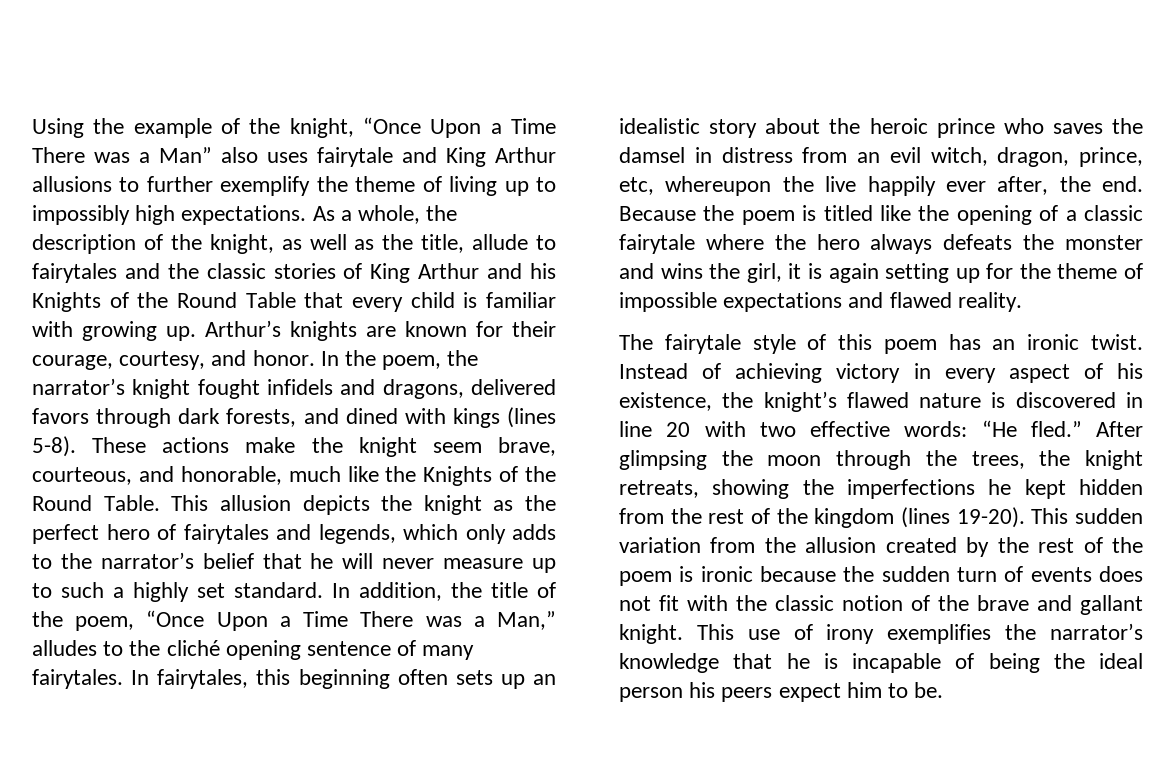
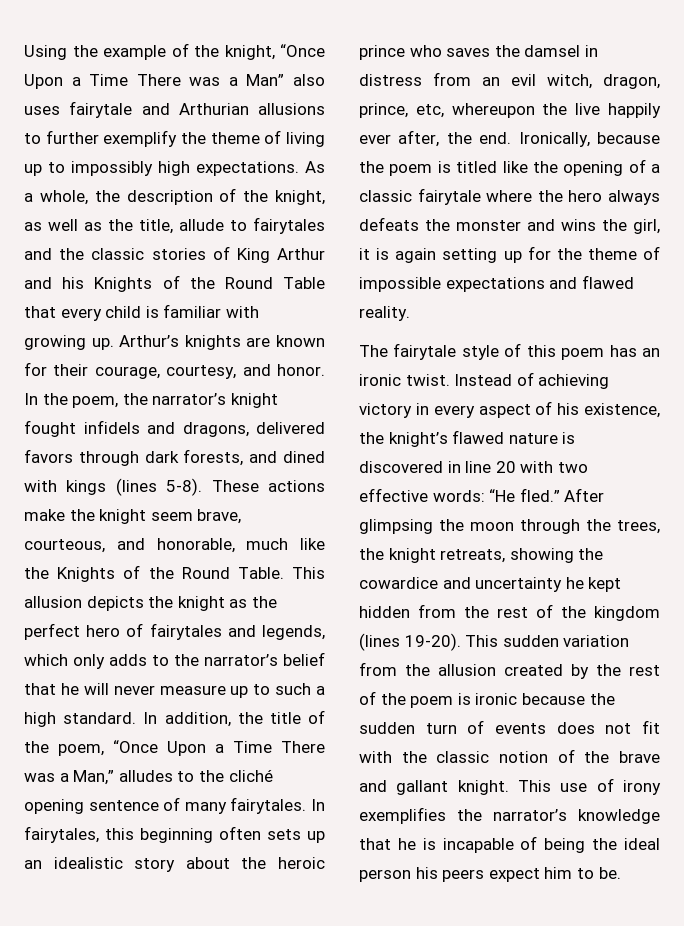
[446,147,556,167] King Arthur -> [178,103,249,115] Arthurian
[133,582,225,602] highly set -> [24,712,56,727] high
[619,206,696,221] Because -> [518,132,660,147] Ironically, because
[847,479,975,499] imperfections -> [359,577,563,592] cowardice and uncertainty

